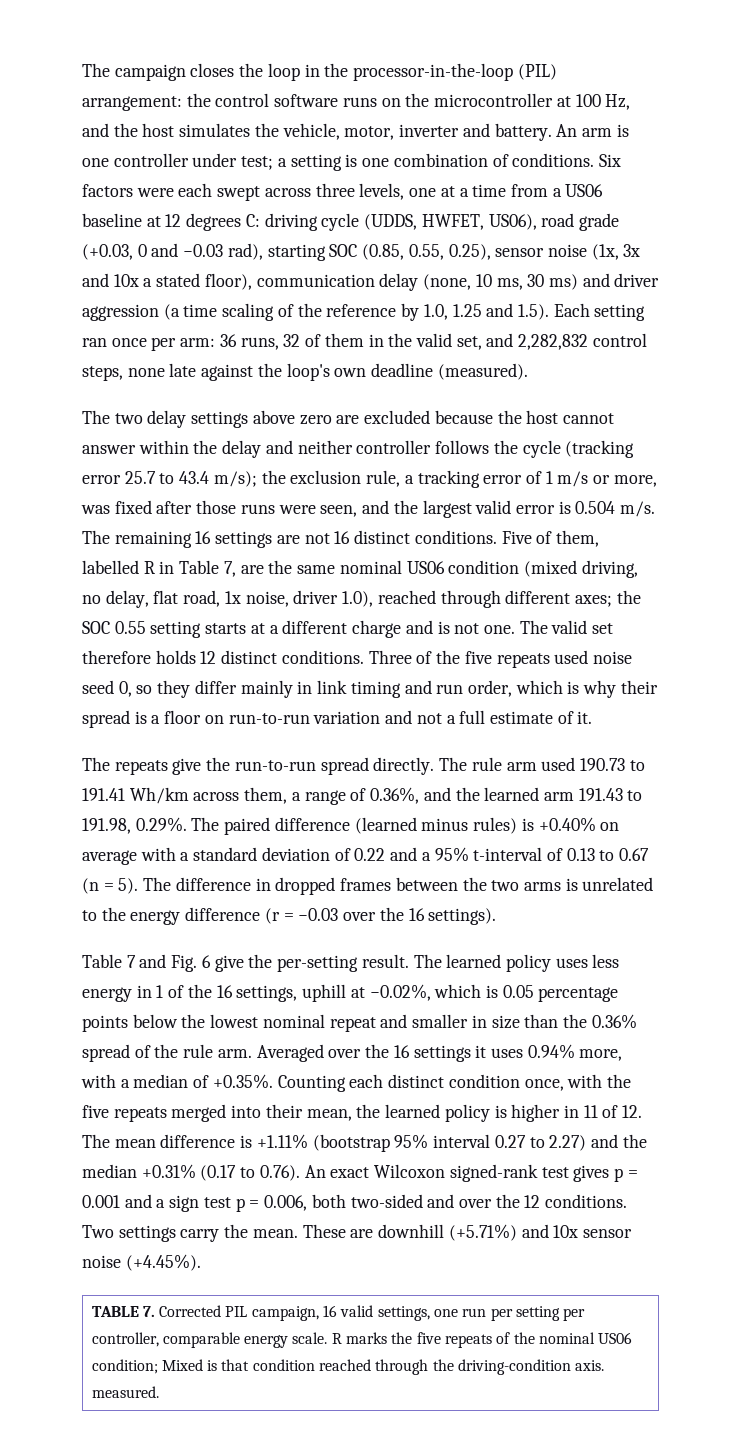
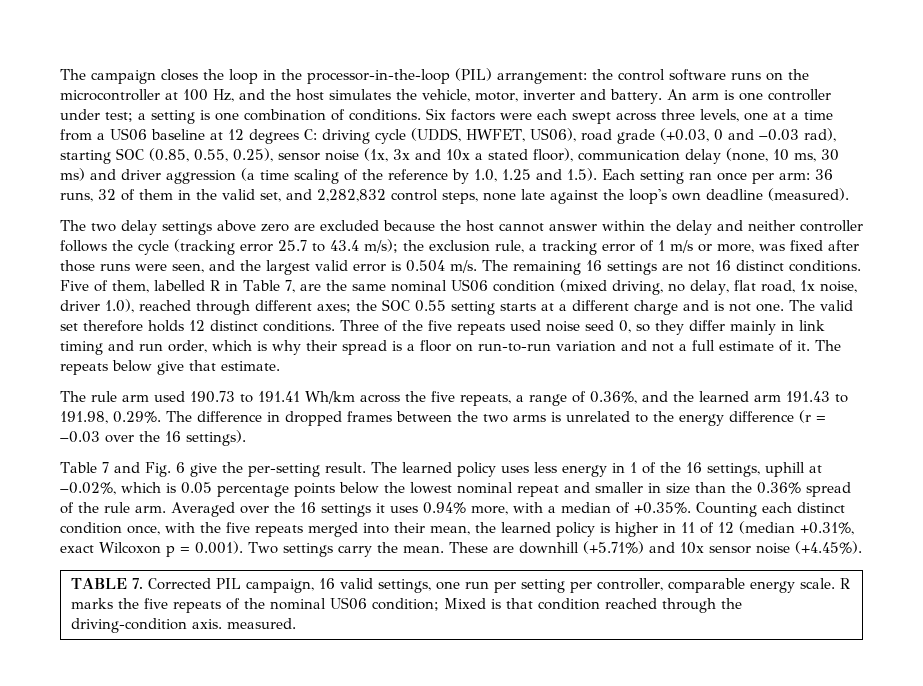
(593, 717) // -> (810, 346) none
[172,757,435,775] give the run-to-run spread directly. -> [112,360,280,375] below give that estimate. //
[244,787,288,804] them, -> [405,391,511,406] the five repeats,
[224,817,620,835] [82,847,650,865] [82,877,172,894] paired difference (learned minus rules) is +0.40% on average with a standard deviation of 0.22 and a 95% t-interval of 0.13 to 0.67 (n = 5). The -> (192, 416) none
[622,1105,643,1118] [82,1134,647,1152] [82,1164,638,1182] [82,1194,628,1212] 12. The mean difference is +1.11% (bootstrap 95% interval 0.27 to 2.27) and the median +0.31% (0.17 to 0.76). An exact Wilcoxon signed-rank test gives p = 0.001 and a sign test p = 0.006, both two-sided and over the 12 conditions. -> [718,521,854,535] [60,541,243,557] 12 (median +0.31%, exact Wilcoxon p = 0.001).

